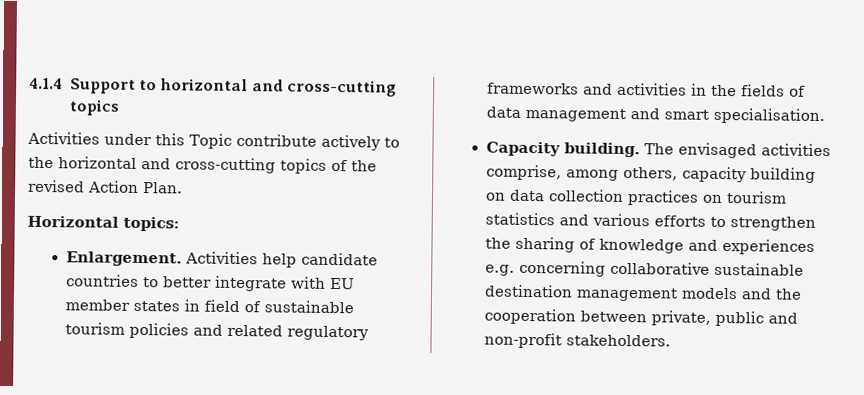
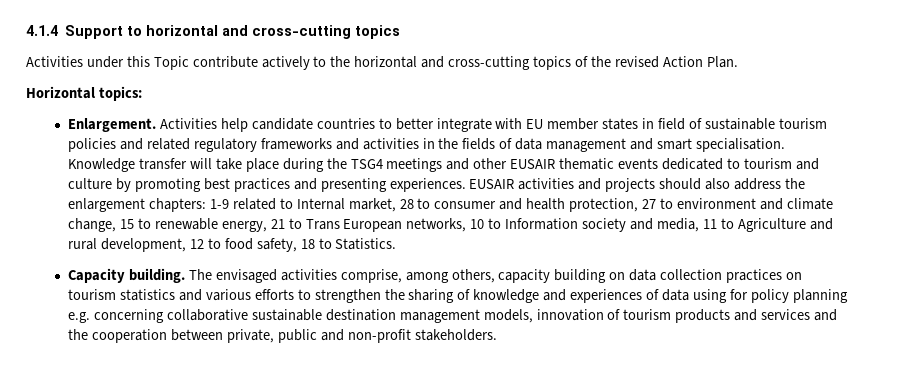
(825, 116) none -> [68,158,819,172] [68,178,805,192] [68,198,833,212] [68,218,833,232] [68,238,397,252] Knowledge transfer will take place during the TSG4 meetings and other EUSAIR thematic events dedicated to tourism and culture by promoting best practices and presenting experiences. EUSAIR activities and projects should also address the enlargement chapters: 1-9 related to Internal market, 28 to consumer and health protection, 27 to environment and climate change, 15 to renewable energy, 21 to Trans European networks, 10 to Information society and media, 11 to Agriculture and rural development, 12 to food safety, 18 to Statistics.
(815, 246) none -> [646,289,848,303] of data using for policy planning
[680,287,738,300] models -> [483,309,811,323] models, innovation of tourism products and services

